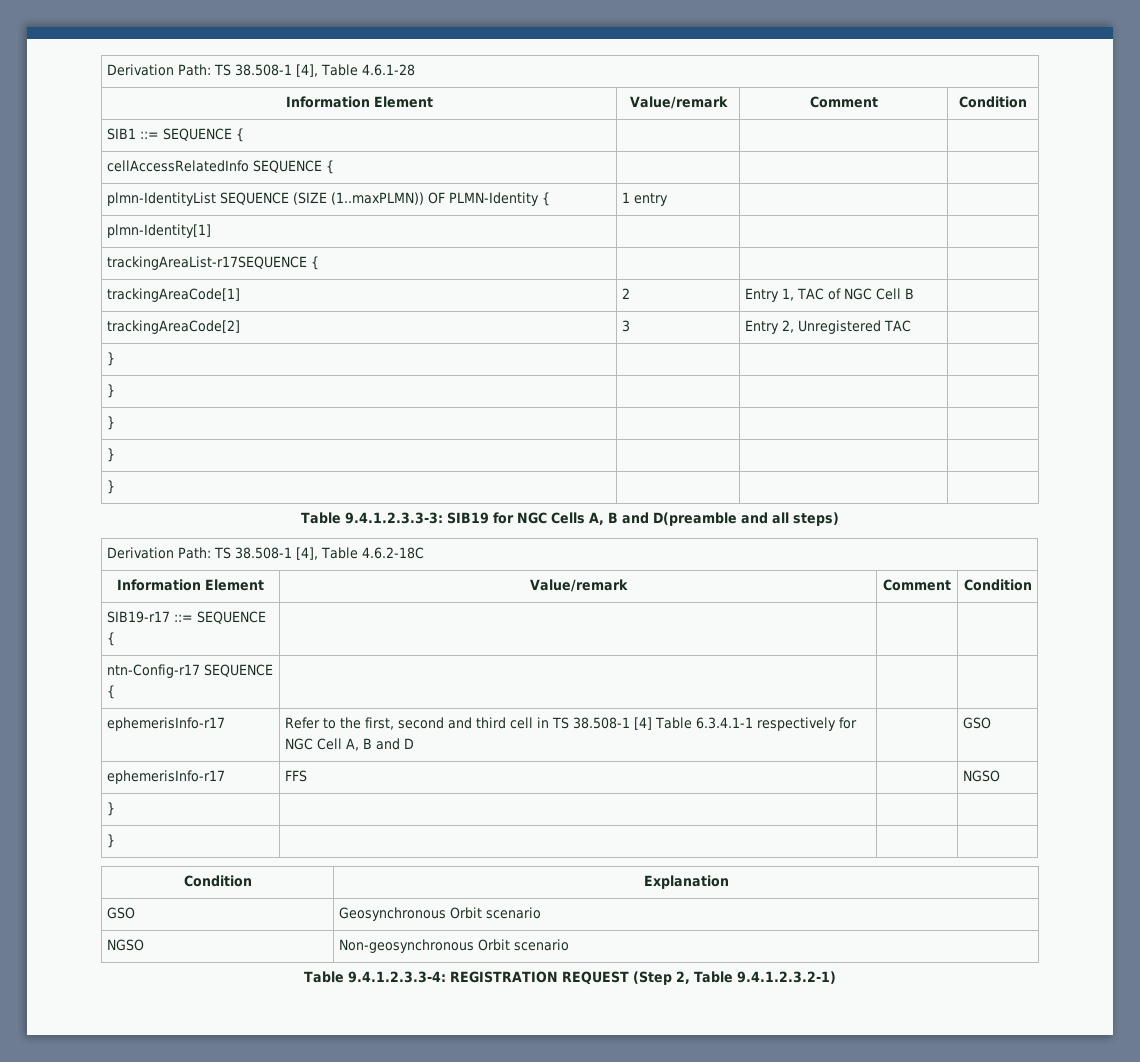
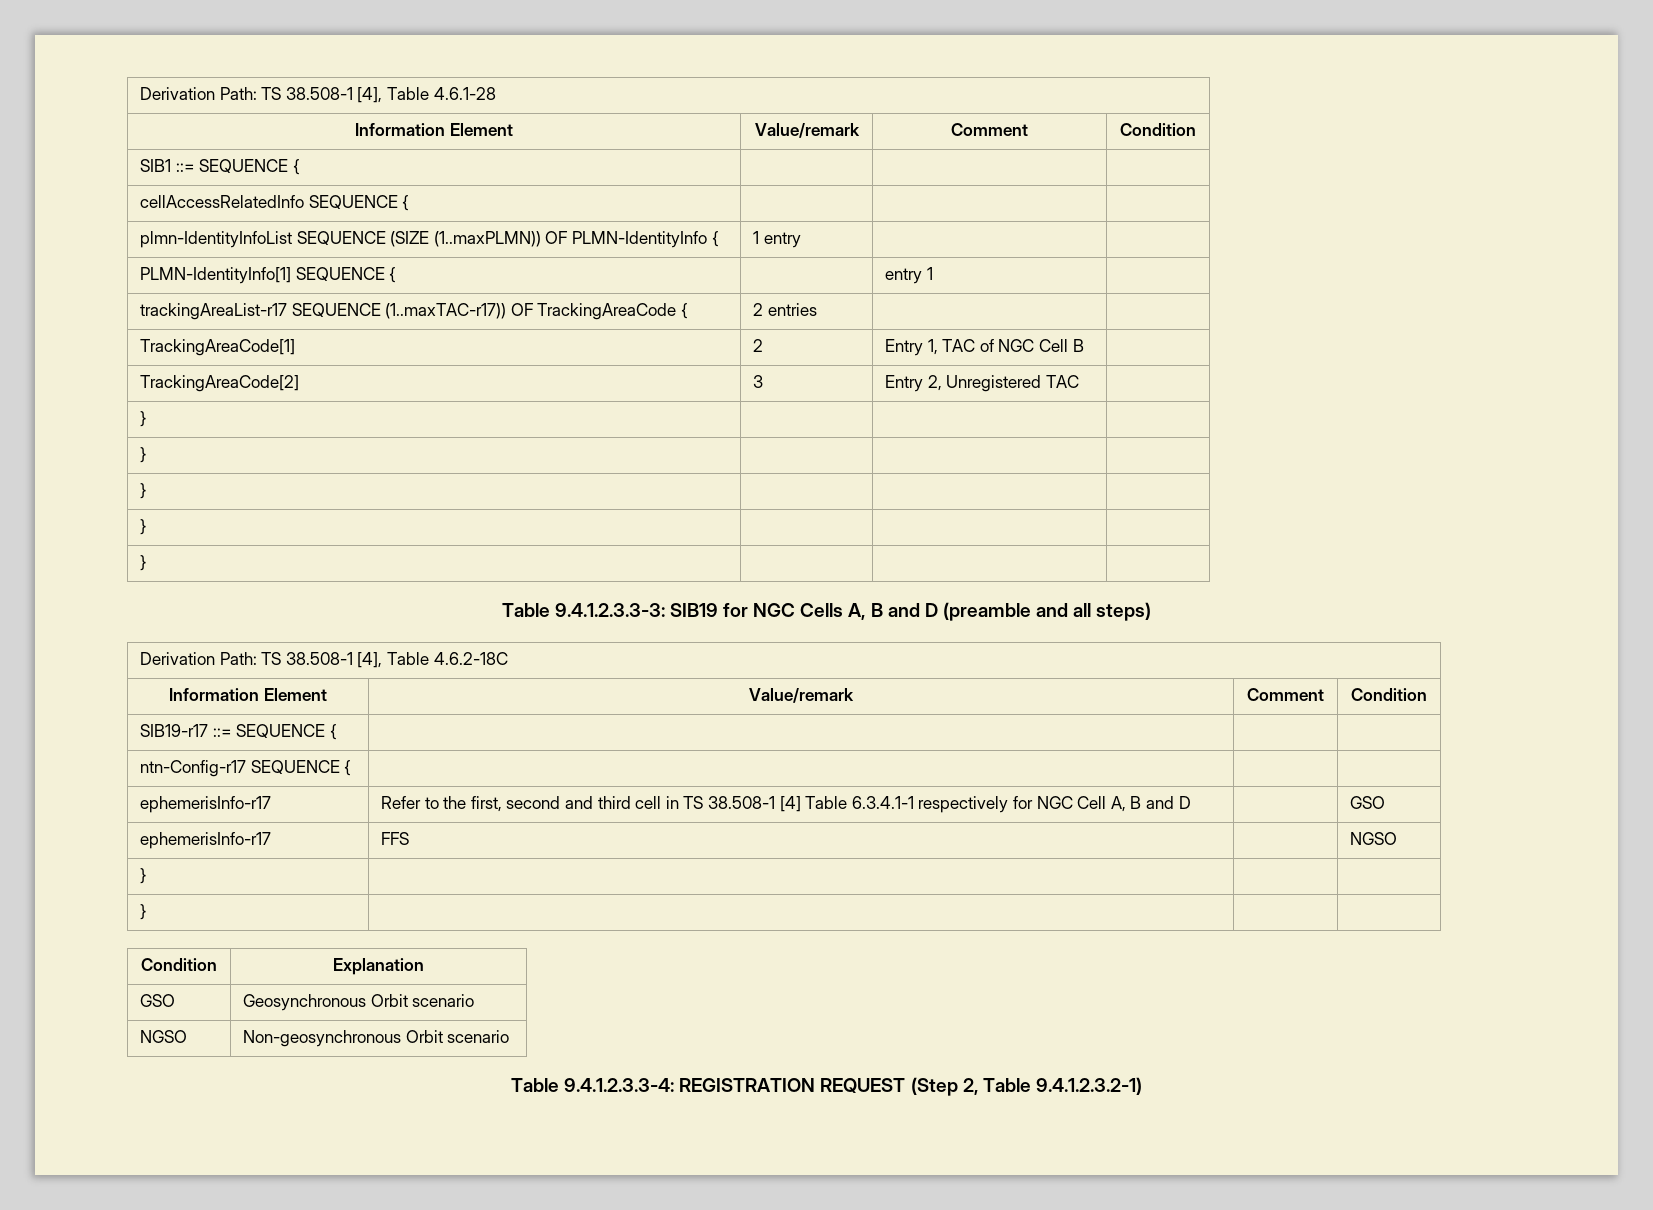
[106,192,216,206] plmn-IdentityList -> [140,231,293,248] plmn-IdentityInfoList
[448,192,550,206] [621,192,668,206] [106,224,211,238] [106,256,319,270] [106,288,240,302] PLMN-Identity { | 1 entry | | // plmn-Identity[1] | | | // trackingAreaList-r17SEQUENCE { | | | // trackingAreaCode[1] -> [572,231,719,248] [753,231,801,248] [140,267,397,284] [885,267,933,284] [140,303,689,320] [753,303,817,316] [140,339,296,356] PLMN-IdentityInfo { | 1 entry | | // PLMN-IdentityInfo[1] SEQUENCE { | | entry 1 | // trackingAreaList-r17 SEQUENCE (1..maxTAC-r17)) OF TrackingAreaCode { | 2 entries | | // TrackingAreaCode[1]
[106,320,240,334] trackingAreaCode[2] -> [140,375,300,392] TrackingAreaCode[2]
[652,512,737,526] D(preamble -> [924,602,1031,621] D (preamble

